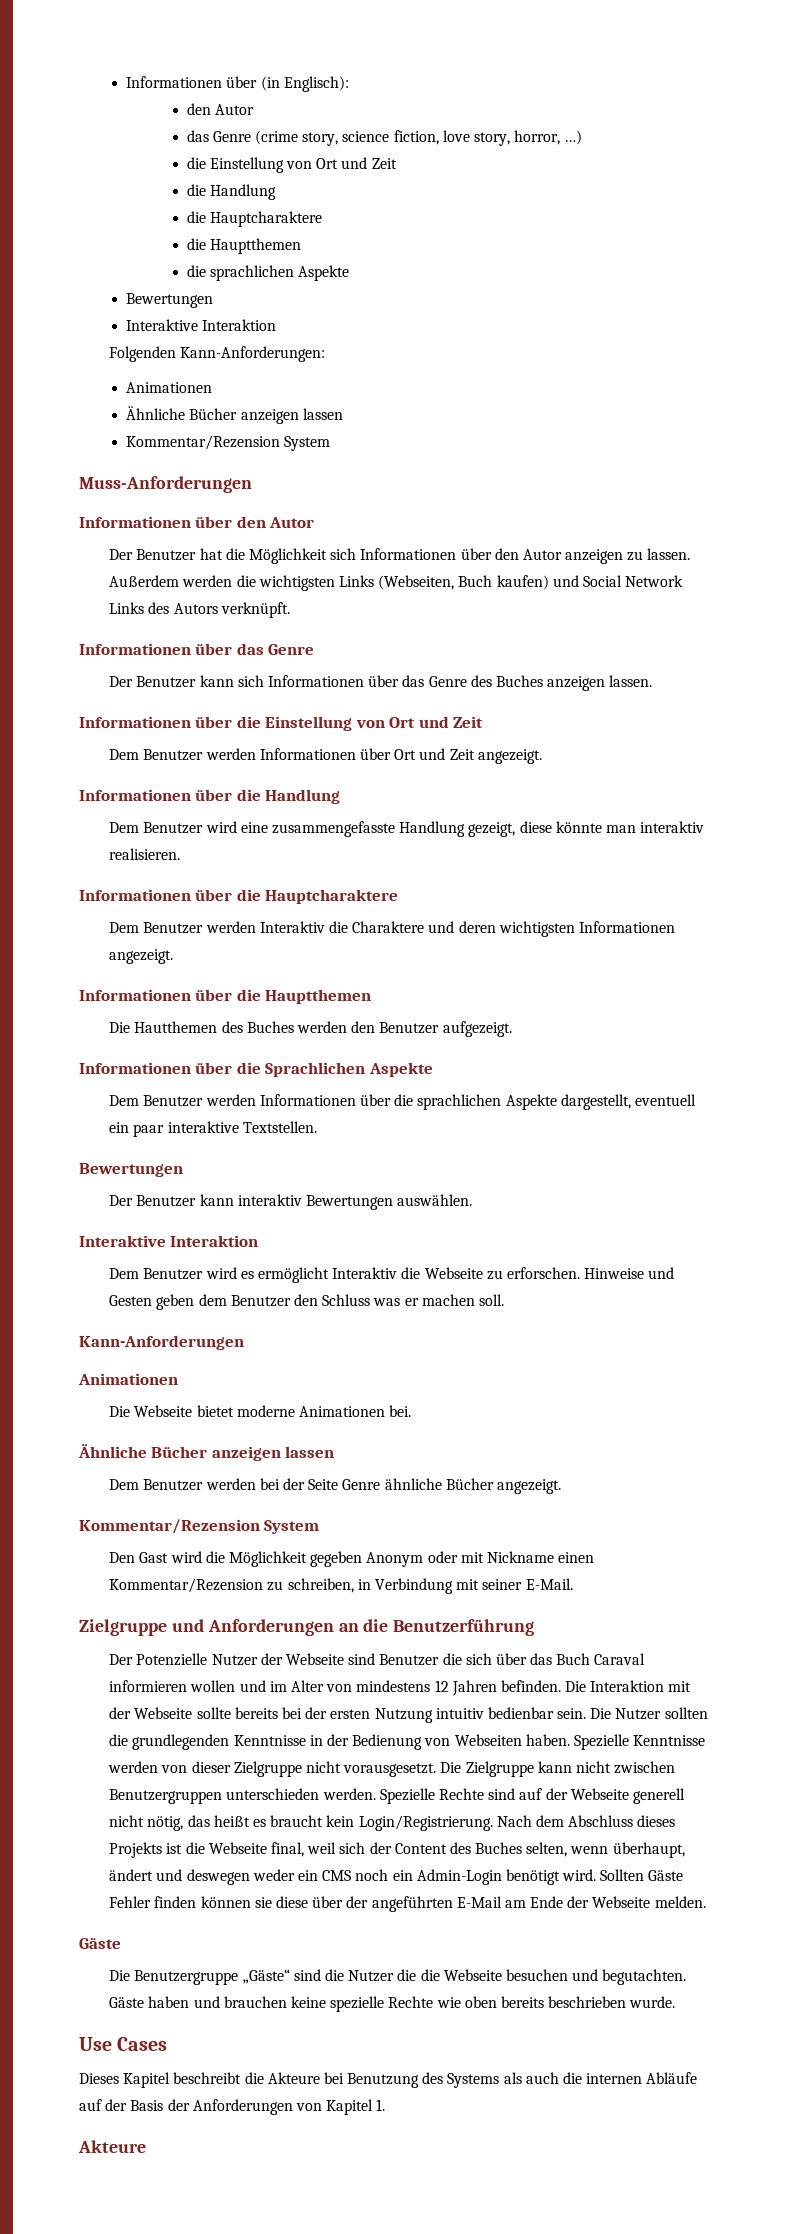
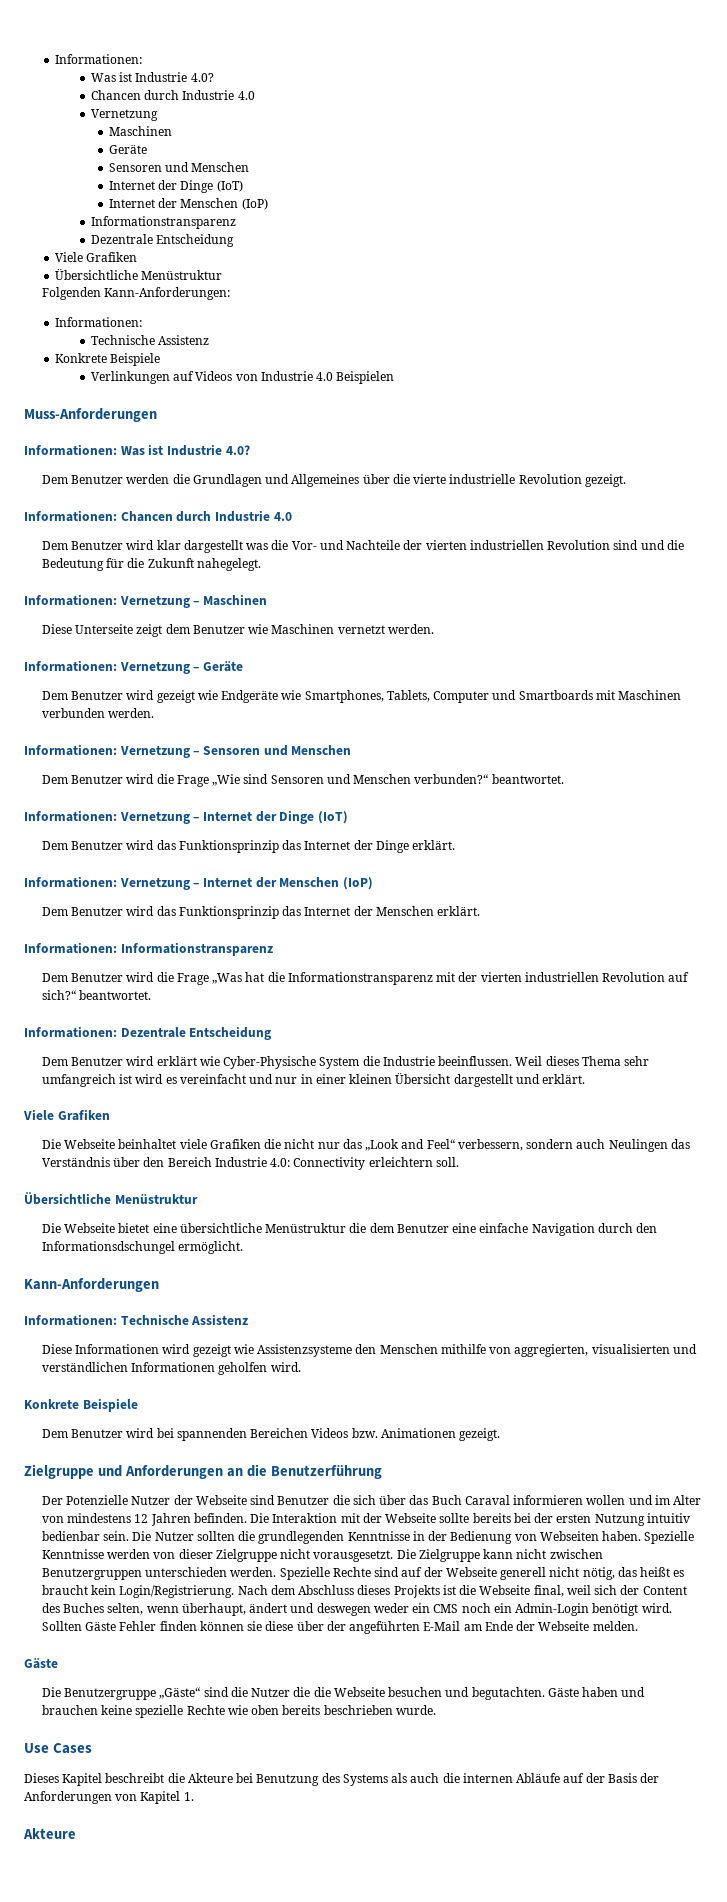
[126,76,349,92] [186,103,254,115] [186,130,583,146] [186,157,397,173] [186,184,276,200] [186,211,322,227] [186,238,301,254] [186,265,350,281] [126,293,214,308] [126,319,277,331] [109,346,326,362] [126,382,213,393] [126,406,343,424] [126,435,331,451] [79,476,252,493] [79,516,315,528] [109,548,691,564] [109,575,684,591] [109,602,290,618] [79,643,315,655] [109,675,653,691] [79,716,484,731] [109,748,542,764] [79,789,341,804] [109,821,705,837] [109,848,181,860] [79,889,399,904] [109,921,675,937] [109,949,174,964] [79,989,372,1004] [109,1021,512,1037] [79,1062,433,1077] [109,1094,696,1110] [109,1121,317,1137] [79,1163,183,1177] [109,1194,473,1210] [79,1235,259,1247] [109,1267,675,1283] [109,1294,475,1310] Informationen über (in Englisch): // den Autor // das Genre (crime story, science fiction, love story, horror, …) // die Einstellung von Ort und Zeit // die Handlung // die Hauptcharaktere // die Hauptthemen // die sprachlichen Aspekte // Bewertungen // Interaktive Interaktion // Folgenden Kann-Anforderungen: // Animationen // Ähnliche Bücher anzeigen lassen // Kommentar/Rezension System // Muss-Anforderungen // Informationen über den Autor // Der Benutzer hat die Möglichkeit sich Informationen über den Autor anzeigen zu lassen. Außerdem werden die wichtigsten Links (Webseiten, Buch kaufen) und Social Network Links des Autors verknüpft. // Informationen über das Genre // Der Benutzer kann sich Informationen über das Genre des Buches anzeigen lassen. // Informationen über die Einstellung von Ort und Zeit // Dem Benutzer werden Informationen über Ort und Zeit angezeigt. // Informationen über die Handlung // Dem Benutzer wird eine zusammengefasste Handlung gezeigt, diese könnte man interaktiv realisieren. // Informationen über die Hauptcharaktere // Dem Benutzer werden Interaktiv die Charaktere und deren wichtigsten Informationen angezeigt. // Informationen über die Hauptthemen // Die Hautthemen des Buches werden den Benutzer aufgezeigt. // Informationen über die Sprachlichen Aspekte // Dem Benutzer werden Informationen über die sprachlichen Aspekte dargestellt, eventuell ein paar interaktive Textstellen. // Bewertungen // Der Benutzer kann interaktiv Bewertungen auswählen. // Interaktive Interaktion // Dem Benutzer wird es ermöglicht Interaktiv die Webseite zu erforschen. Hinweise und Gesten geben dem Benutzer den Schluss was er machen -> [55,54,143,64] [90,72,214,82] [90,90,255,100] [90,109,158,121] [108,126,172,136] [108,145,147,154] [108,162,250,172] [108,180,243,193] [108,198,268,210] [90,216,236,229] [90,234,235,247] [55,252,138,262] [55,269,223,280] [41,287,231,300] [55,317,143,327] [90,335,210,345] [55,353,161,366] [90,371,395,384] [24,408,157,422] [24,444,250,456] [41,474,626,487] [24,510,292,522] [41,540,684,553] [41,558,261,571] [24,594,267,608] [41,624,434,637] [24,660,243,674] [41,690,682,703] [41,708,155,718] [24,744,352,758] [41,774,564,787] [24,810,348,824] [41,840,456,853] [24,876,373,890] [41,906,481,919] [24,942,273,956] [41,972,690,985] [41,990,152,1000] [24,1026,272,1040] [41,1056,650,1069] [41,1073,586,1087] [23,1109,110,1121] [41,1139,690,1152] [41,1157,433,1170] Informationen: // Was ist Industrie 4.0? // Chancen durch Industrie 4.0 // Vernetzung // Maschinen // Geräte // Sensoren und Menschen // Internet der Dinge (IoT) // Internet der Menschen (IoP) // Informationstransparenz // Dezentrale Entscheidung // Viele Grafiken // Übersichtliche Menüstruktur // Folgenden Kann-Anforderungen: // Informationen: // Technische Assistenz // Konkrete Beispiele // Verlinkungen auf Videos von Industrie 4.0 Beispielen // Muss-Anforderungen // Informationen: Was ist Industrie 4.0? // Dem Benutzer werden die Grundlagen und Allgemeines über die vierte industrielle Revolution gezeigt. // Informationen: Chancen durch Industrie 4.0 // Dem Benutzer wird klar dargestellt was die Vor- und Nachteile der vierten industriellen Revolution sind und die Bedeutung für die Zukunft nahegelegt. // Informationen: Vernetzung – Maschinen // Diese Unterseite zeigt dem Benutzer wie Maschinen vernetzt werden. // Informationen: Vernetzung – Geräte // Dem Benutzer wird gezeigt wie Endgeräte wie Smartphones, Tablets, Computer und Smartboards mit Maschinen verbunden werden. // Informationen: Vernetzung – Sensoren und Menschen // Dem Benutzer wird die Frage „Wie sind Sensoren und Menschen verbunden?“ beantwortet. // Informationen: Vernetzung – Internet der Dinge (IoT) // Dem Benutzer wird das Funktionsprinzip das Internet der Dinge erklärt. // Informationen: Vernetzung – Internet der Menschen (IoP) // Dem Benutzer wird das Funktionsprinzip das Internet der Menschen erklärt. // Informationen: Informationstransparenz // Dem Benutzer wird die Frage „Was hat die Informationstransparenz mit der vierten industriellen Revolution auf sich?“ beantwortet. // Informationen: Dezentrale Entscheidung // Dem Benutzer wird erklärt wie Cyber-Physische System die Industrie beeinflussen. Weil dieses Thema sehr umfangreich ist wird es vereinfacht und nur in einer kleinen Übersicht dargestellt und erklärt. // Viele Grafiken // Die Webseite beinhaltet viele Grafiken die nicht nur das „Look and Feel“ verbessern, sondern auch Neulingen das Verständnis über den Bereich Industrie 4.0: Connectivity erleichtern
[79,1335,244,1350] [78,1373,178,1385] Kann-Anforderungen // Animationen -> [24,1192,198,1205] Übersichtliche Menüstruktur
[236,1405,412,1417] [78,1444,335,1461] [109,1478,561,1494] [79,1519,320,1534] [109,1551,595,1567] [109,1578,573,1594] moderne Animationen bei. // Ähnliche Bücher anzeigen lassen // Dem Benutzer werden bei der Seite Genre ähnliche Bücher angezeigt. // Kommentar/Rezension System // Den Gast wird die Möglichkeit gegeben Anonym oder mit Nickname einen Kommentar/Rezension zu schreiben, in Verbindung mit seiner E-Mail. -> [152,1223,658,1236] [41,1241,244,1254] [24,1278,159,1292] [24,1314,249,1326] [41,1344,697,1357] [41,1362,301,1375] [24,1398,138,1412] [41,1428,501,1441] eine übersichtliche Menüstruktur die dem Benutzer eine einfache Navigation durch den Informationsdschungel ermöglicht. // Kann-Anforderungen // Informationen: Technische Assistenz // Diese Informationen wird gezeigt wie Assistenzsysteme den Menschen mithilfe von aggregierten, visualisierten und verständlichen Informationen geholfen wird. // Konkrete Beispiele // Dem Benutzer wird bei spannenden Bereichen Videos bzw. Animationen gezeigt.

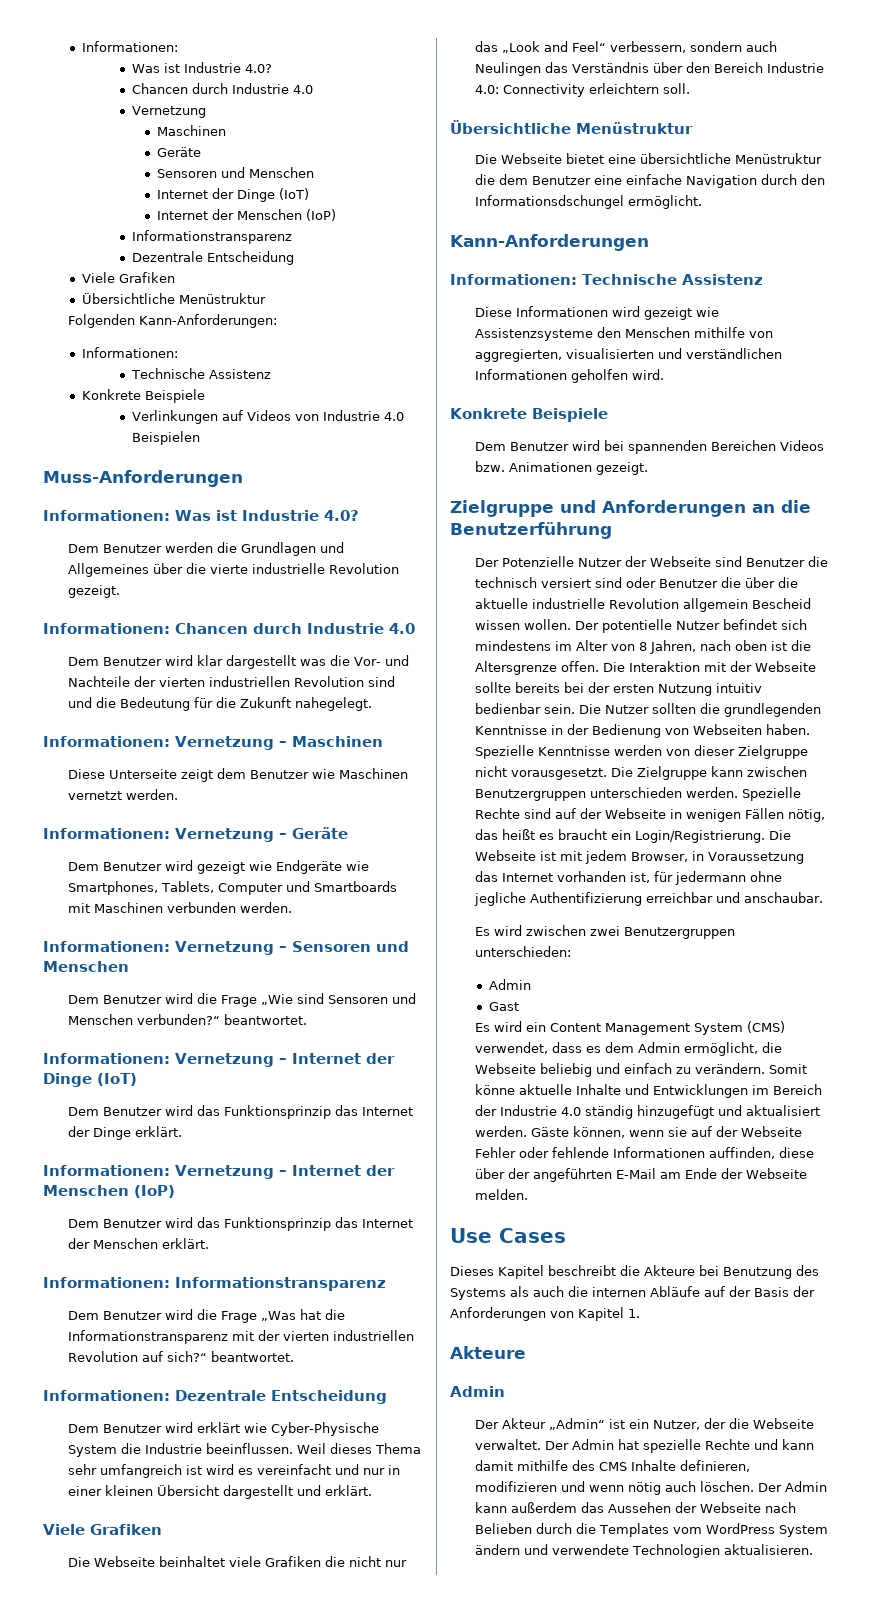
[352,1495,702,1505] [41,1513,247,1526] sich über das Buch Caraval informieren wollen und im Alter von mindestens 12 Jahren befinden. -> [474,577,798,588] [474,598,811,612] [474,619,807,633] [474,640,811,654] [474,661,599,675] technisch versiert sind oder Benutzer die über die aktuelle industrielle Revolution allgemein Bescheid wissen wollen. Der potentielle Nutzer befindet sich mindestens im Alter von 8 Jahren, nach oben ist die Altersgrenze offen.
[516,1549,547,1559] nicht -> (743, 771) none
[500,1567,580,1580] generell nicht -> [669,808,784,822] in wenigen Fällen
[91,1585,687,1598] [41,1603,672,1616] [41,1621,263,1631] kein Login/Registrierung. Nach dem Abschluss dieses Projekts ist die Webseite final, weil sich der Content des Buches selten, wenn überhaupt, ändert und deswegen weder ein CMS noch ein Admin-Login benötigt wird. Sollten Gäste Fehler finden können sie -> [610,830,791,843] [474,850,804,864] [474,871,782,885] [473,892,823,906] [474,925,735,939] [474,946,571,957] [488,979,531,990] [488,1002,519,1011] [474,1021,785,1035] [474,1042,782,1056] [474,1063,807,1077] [474,1084,822,1098] [474,1105,820,1119] [474,1126,802,1138] [474,1147,775,1159] ein Login/Registrierung. Die Webseite ist mit jedem Browser, in Voraussetzung das Internet vorhanden ist, für jedermann ohne jegliche Authentifizierung erreichbar und anschaubar. // Es wird zwischen zwei Benutzergruppen unterschieden: // Admin // Gast // Es wird ein Content Management System (CMS) verwendet, dass es dem Admin ermöglicht, die Webseite beliebig und einfach zu verändern. Somit könne aktuelle Inhalte und Entwicklungen im Bereich der Industrie 4.0 ständig hinzugefügt und aktualisiert werden. Gäste können, wenn sie auf der Webseite Fehler oder fehlende Informationen auffinden,
[24,1658,58,1669] [41,1687,646,1700] [41,1705,436,1718] // Gäste // Die Benutzergruppe „Gäste“ sind die Nutzer die die Webseite besuchen und begutachten. Gäste haben und brauchen keine spezielle Rechte wie oben bereits beschrieben wurde. -> (528, 1194) none
(76, 1833) none -> [450,1386,505,1397] [474,1418,814,1430] [474,1439,814,1453] [474,1460,750,1472] [474,1481,827,1495] [474,1502,796,1513] [474,1523,828,1537] [474,1544,813,1558] // Admin // Der Akteur „Admin“ ist ein Nutzer, der die Webseite verwaltet. Der Admin hat spezielle Rechte und kann damit mithilfe des CMS Inhalte definieren, modifizieren und wenn nötig auch löschen. Der Admin kann außerdem das Aussehen der Webseite nach Belieben durch die Templates vom WordPress System ändern und verwendete Technologien aktualisieren.

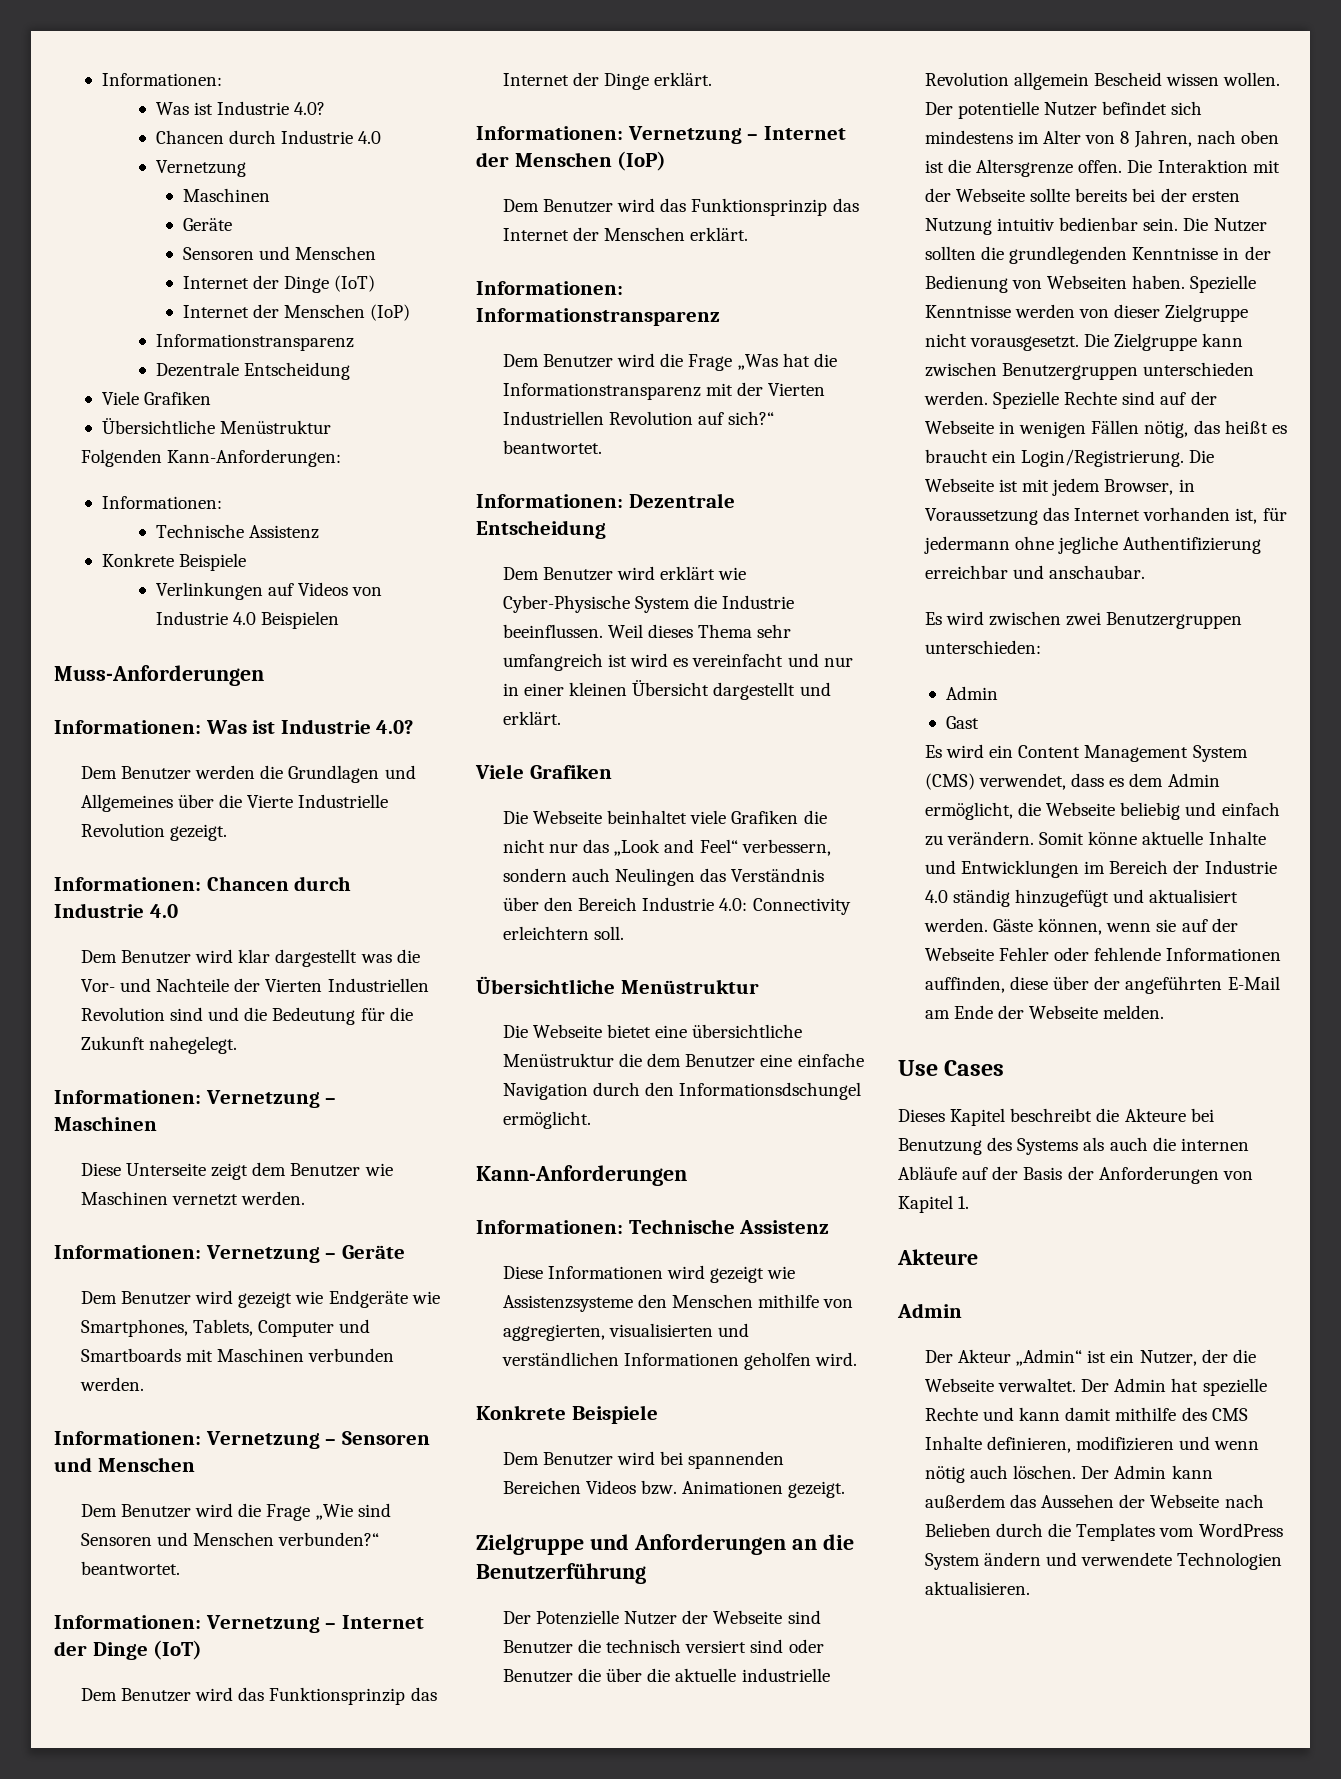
[209,563,325,574] vierte industrielle -> [247,794,389,808] Vierte Industrielle
[158,676,290,687] vierten industriellen -> [265,978,429,992] Vierten Industriellen
[282,1330,414,1341] vierten industriellen -> [768,383,826,396] [502,411,604,425] Vierten Industriellen

